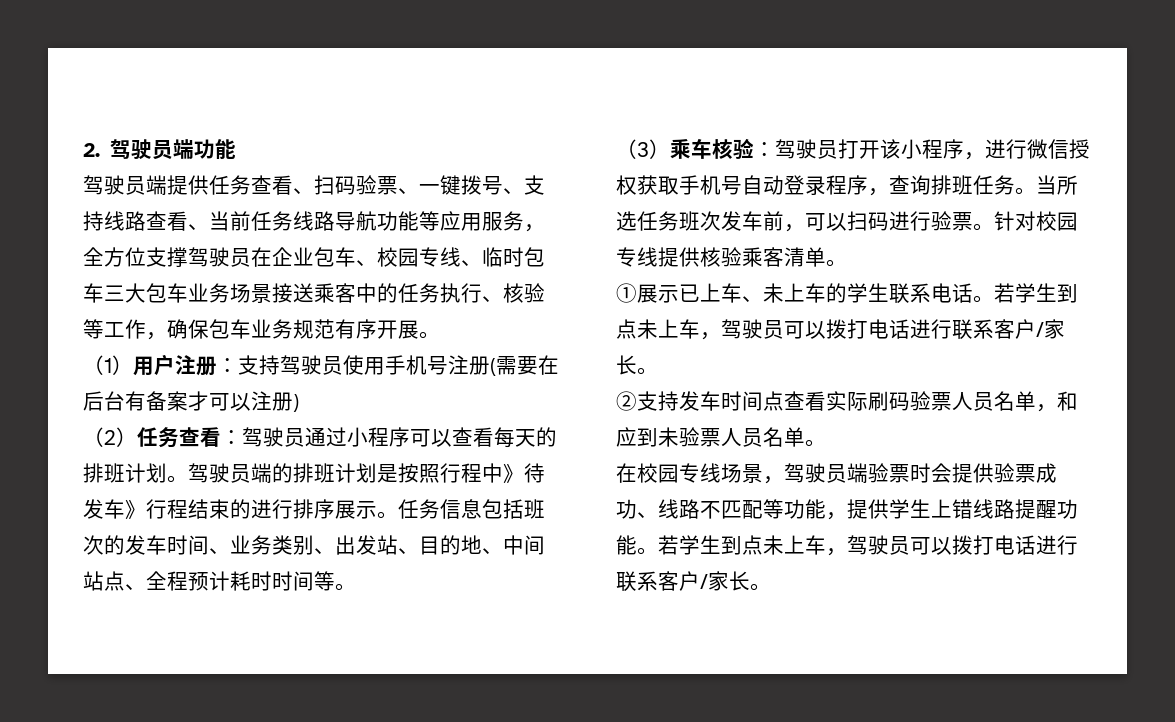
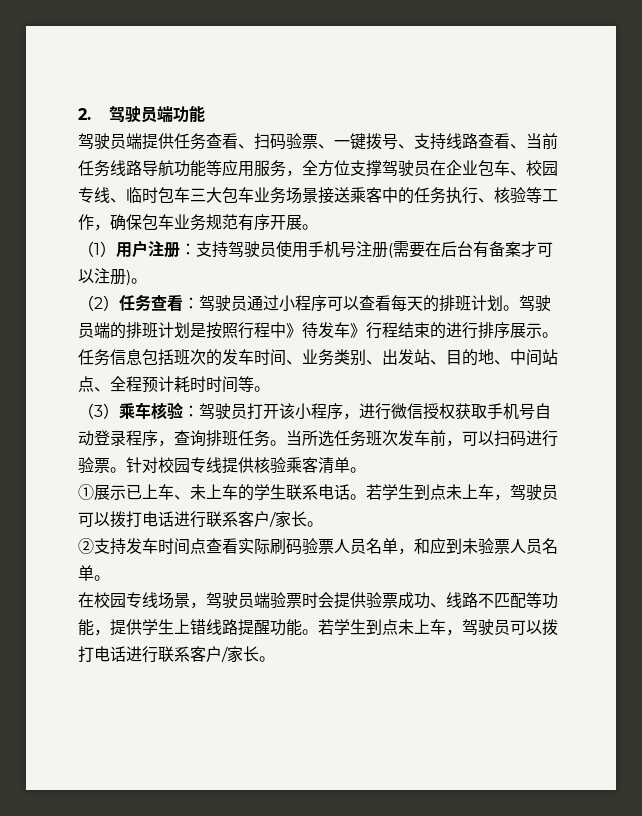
(299, 403) none -> [131,278,147,284] 。

